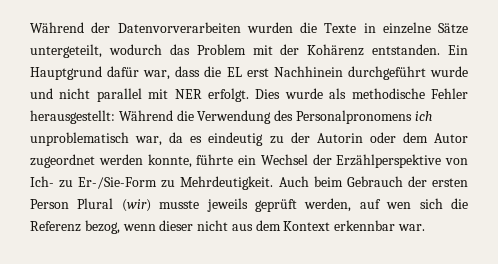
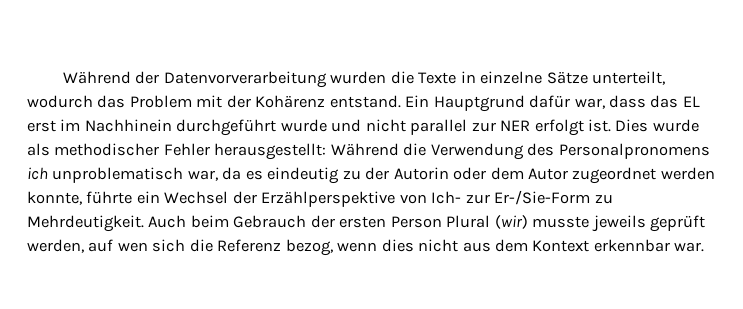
[117,22,241,33] Datenvorverarbeiten -> [163,71,327,88] Datenvorverarbeitung
[30,44,102,58] untergeteilt, -> [591,71,665,85] unterteilt,
[372,44,441,55] entstanden. -> [329,95,401,108] entstand.
[204,66,222,77] die -> [650,95,679,108] das
(269, 72) none -> [60,119,81,131] im
[148,88,249,102] mit NER erfolgt. -> [471,119,612,136] zur NER erfolgt ist.
[351,88,425,99] methodische -> [54,143,160,156] methodischer
[59,180,74,188] zu -> [465,194,490,204] zur
[159,220,194,231] dieser -> [381,239,414,252] dies

